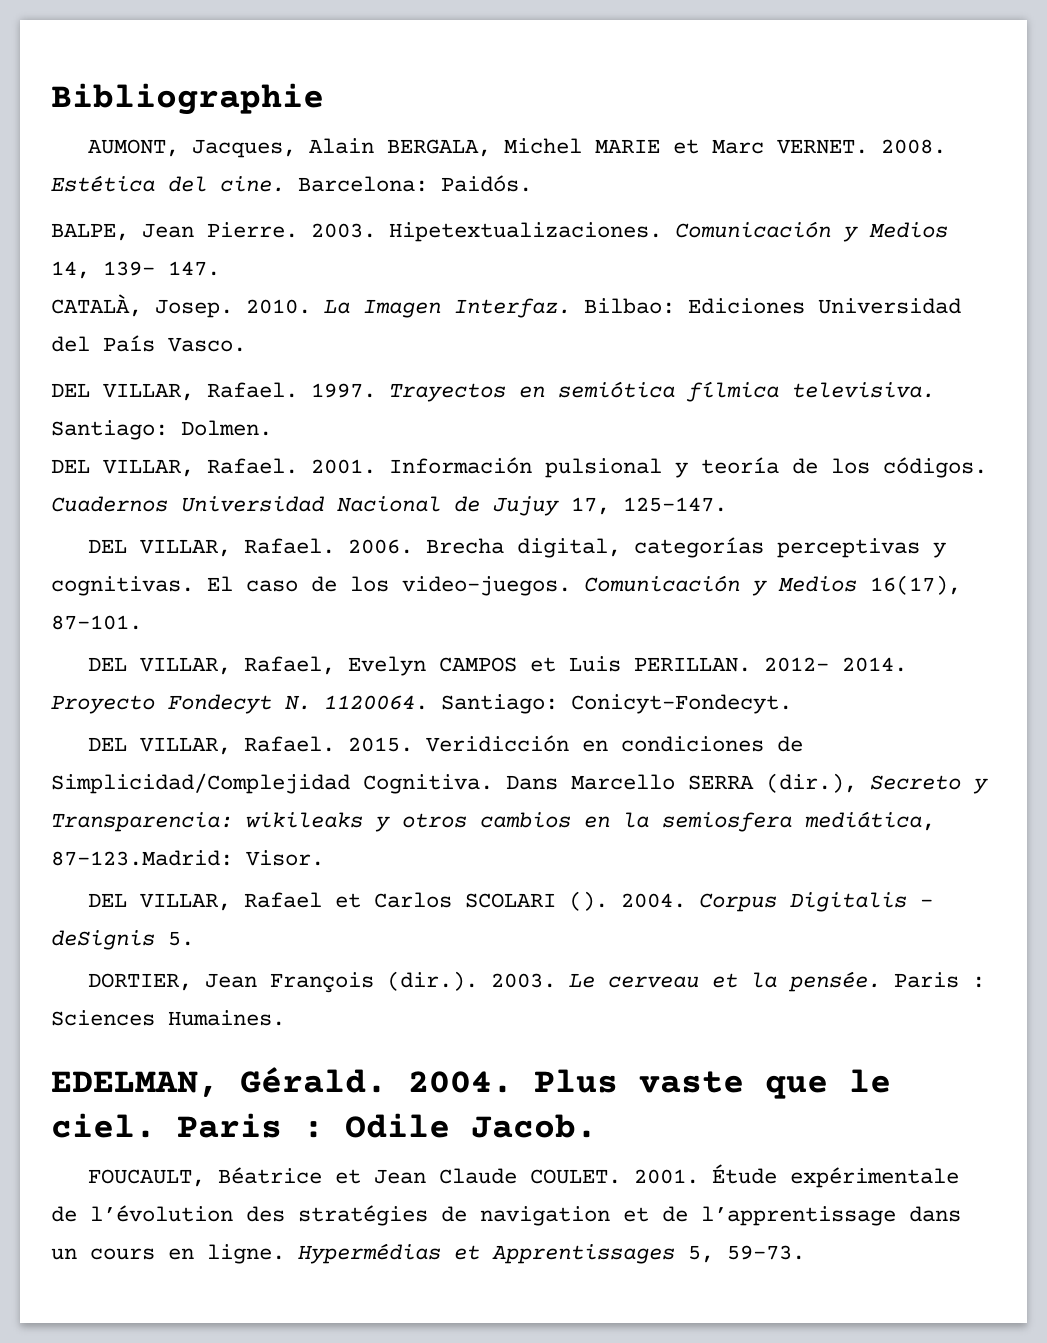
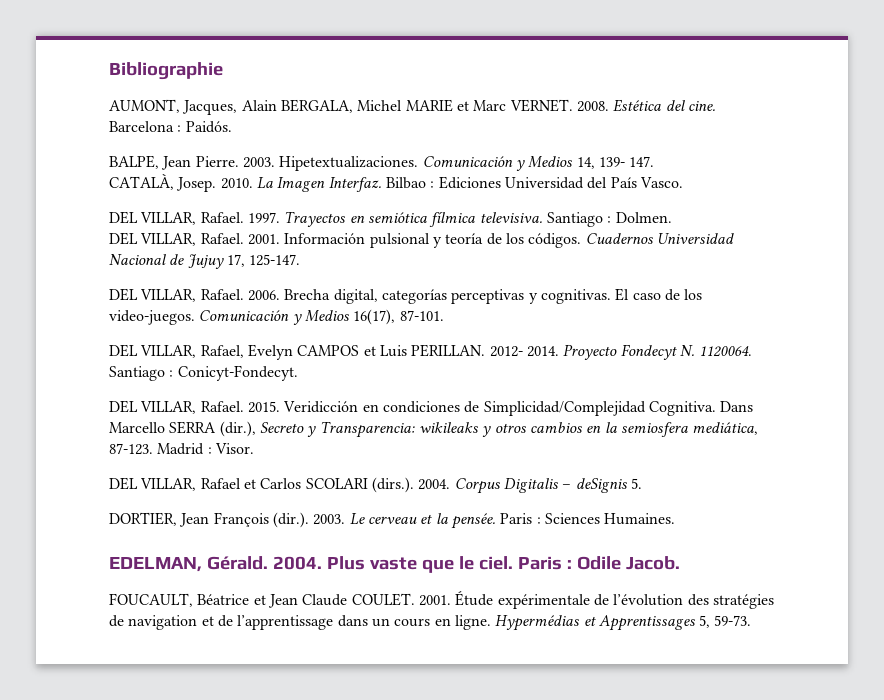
[298,176,428,192] Barcelona: -> [109,121,182,132] Barcelona :
[584,298,675,314] Bilbao: -> [385,177,435,189] Bilbao :
[51,420,168,440] Santiago: -> [546,212,612,227] Santiago :
[441,694,558,714] Santiago: -> [109,366,174,381] Santiago :
[51,850,233,866] 87-123.Madrid: -> [109,443,212,455] 87-123. Madrid :
[568,891,608,911] (). -> [371,477,414,493] (dirs.).

